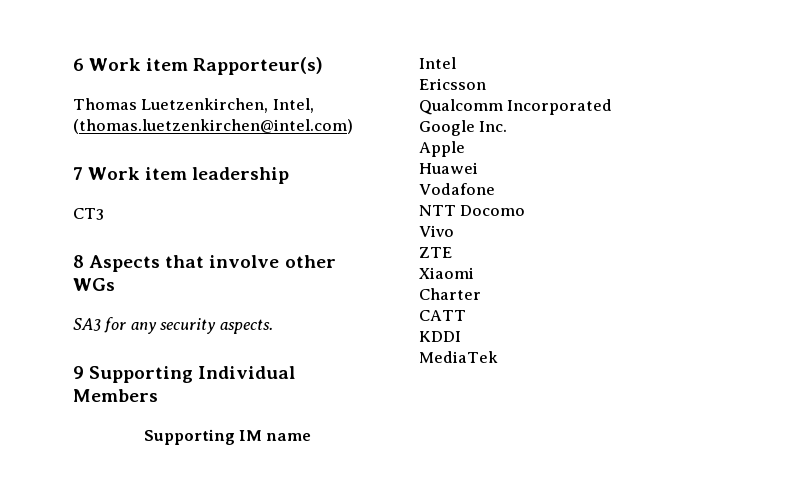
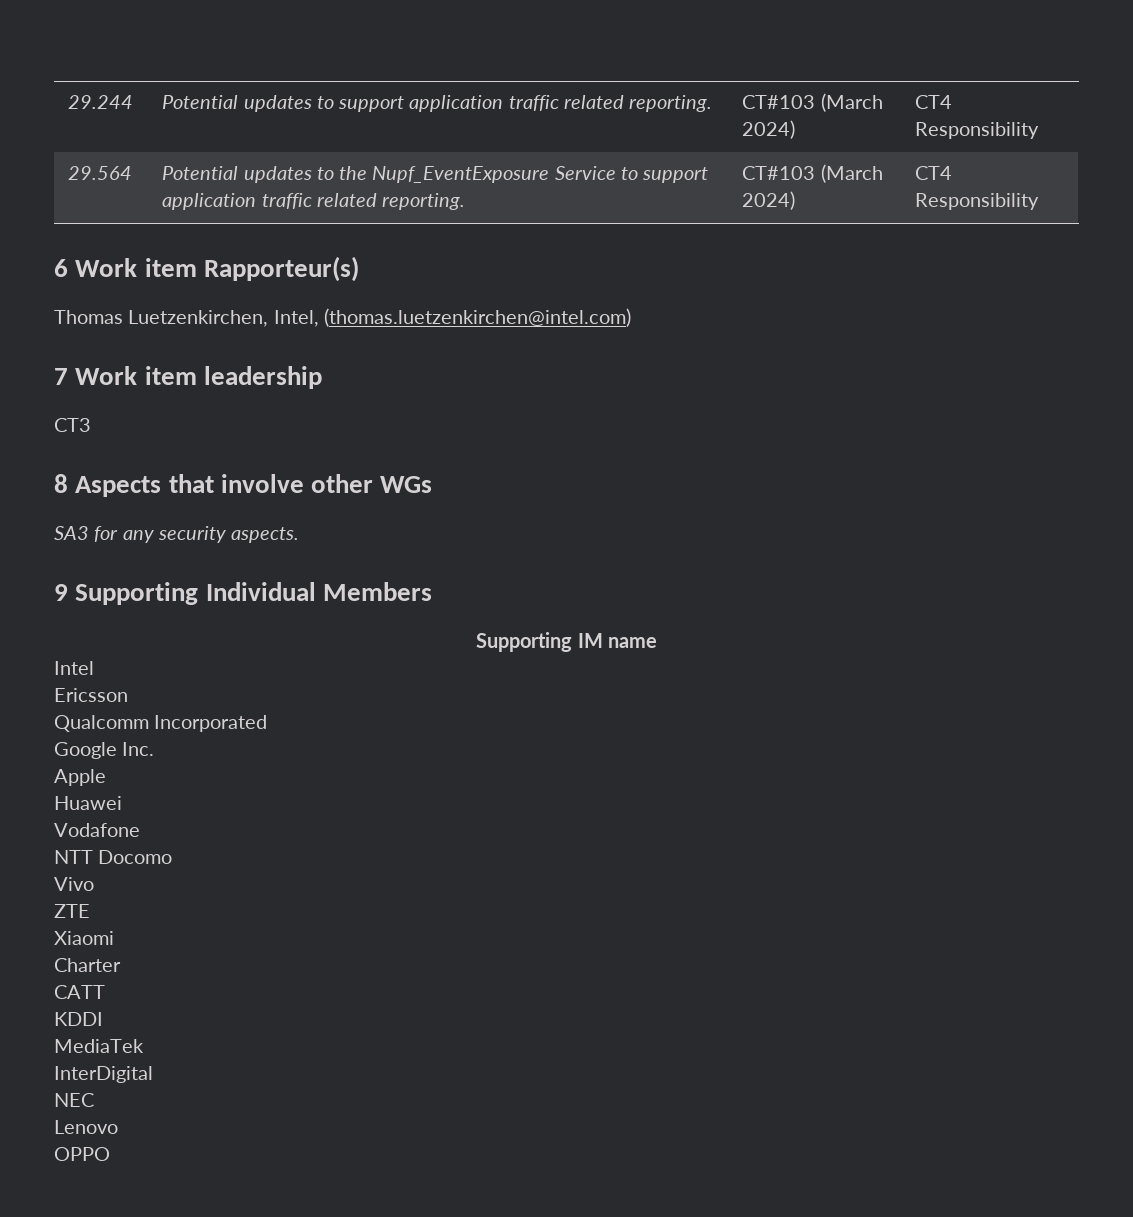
(73, 64) none -> [68,95,134,109] [162,95,713,112] [742,93,883,112] [742,120,796,139] [915,95,953,109] [915,122,1040,139] [68,166,133,180] [162,166,709,183] [162,193,466,210] [742,164,883,183] [742,191,796,210] [915,166,953,180] [915,193,1040,210] 29.244 | Potential updates to support application traffic related reporting. | CT#103 (March 2024) | CT4 Responsibility // 29.564 | Potential updates to the Nupf_EventExposure Service to support application traffic related reporting. | CT#103 (March 2024) | CT4 Responsibility //
(498, 357) none -> [54,1066,153,1083] [54,1093,94,1107] [54,1120,118,1134] [54,1147,110,1161] // InterDigital // NEC // Lenovo // OPPO

